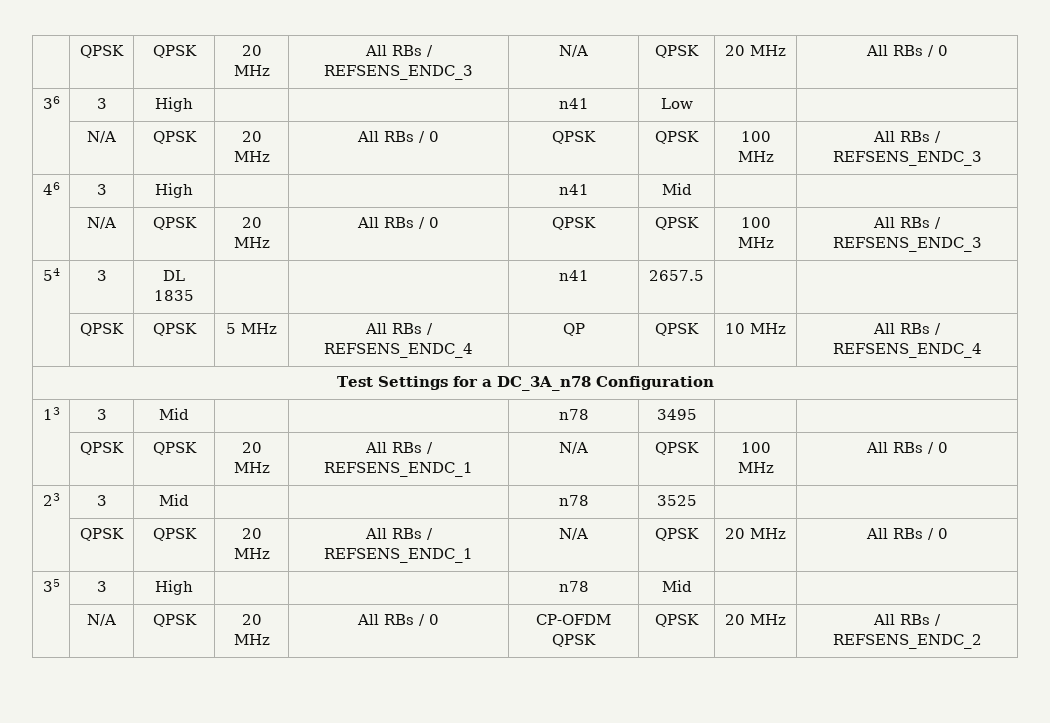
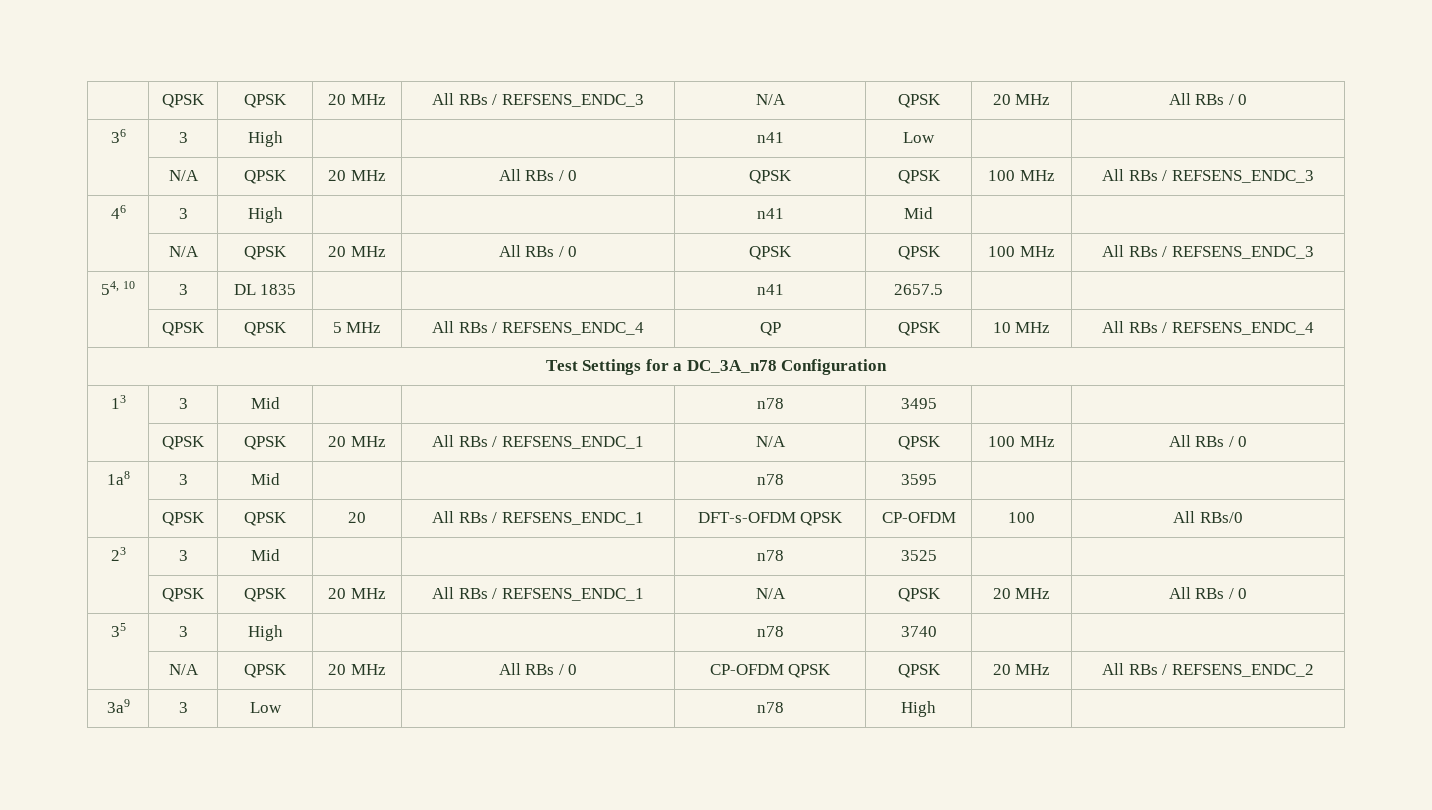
[42,268,60,281] 54 -> [100,281,136,295] 54, 10
(948, 447) none -> [106,471,130,485] [178,474,188,485] [250,473,280,485] [756,474,784,485] [900,474,937,485] [162,512,205,526] [244,512,287,526] [348,512,366,523] [432,511,644,525] [697,512,844,526] [881,512,956,523] [1008,512,1035,523] [1173,511,1243,523] // 1a8 | 3 | Mid | | | n78 | 3595 | | // | QPSK | QPSK | 20 | All RBs / REFSENS_ENDC_1 | DFT-s-OFDM QPSK | CP-OFDM | 100 | All RBs/0
[661,580,692,592] Mid -> [900,626,937,637] 3740
(982, 641) none -> [106,699,130,713] [178,702,188,713] [249,702,282,713] [756,702,784,713] [901,701,936,717] // 3a9 | 3 | Low | | | n78 | High | |

